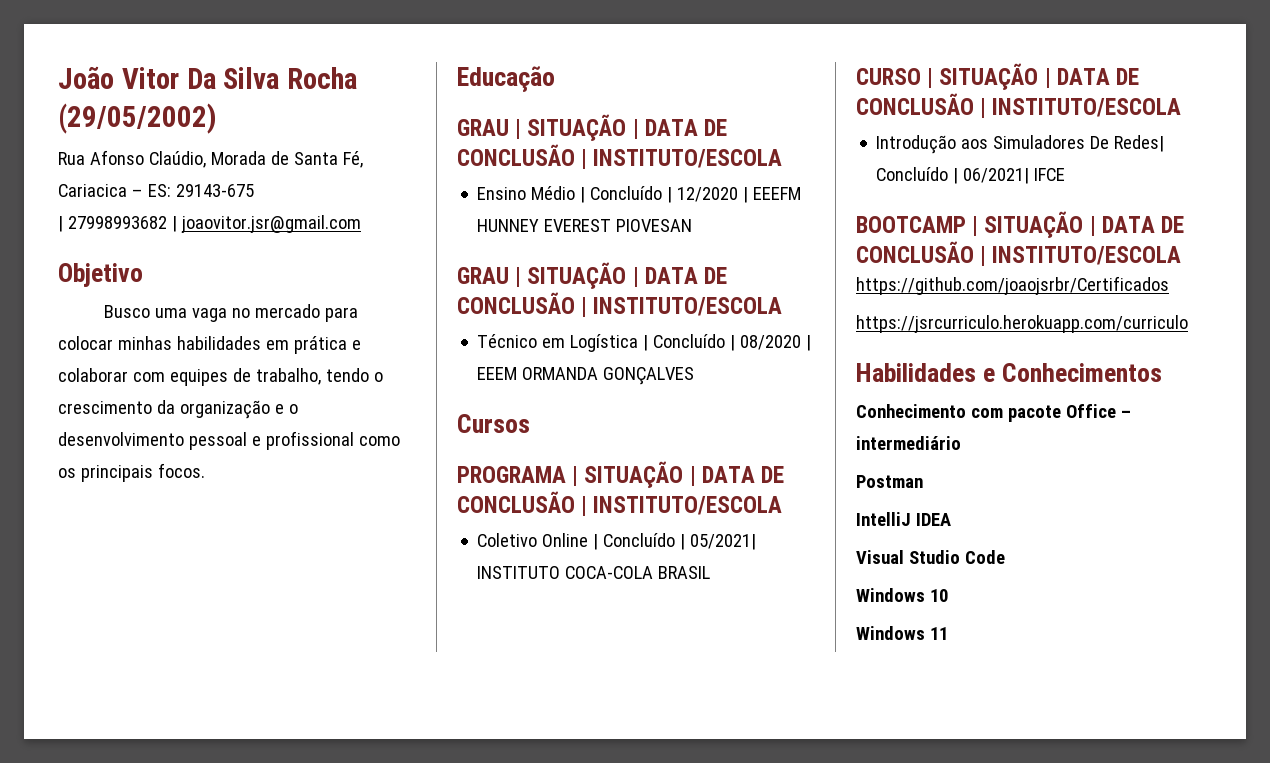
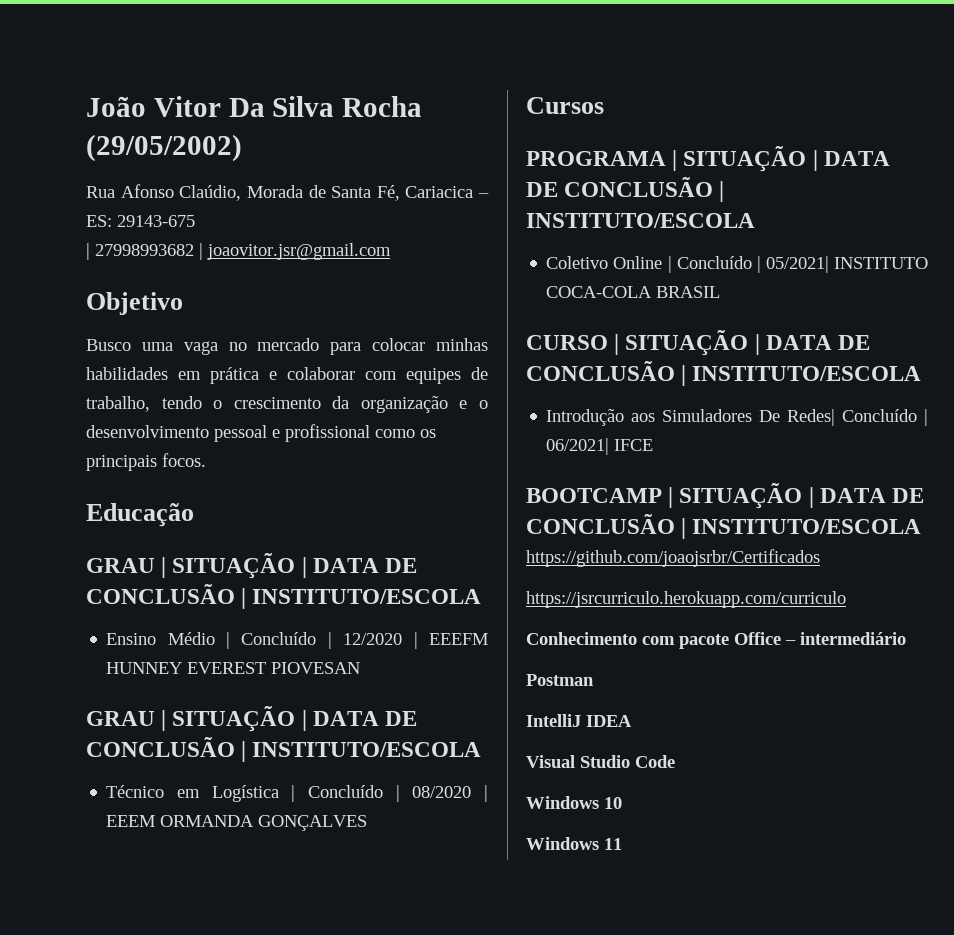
[856,363,1163,382] // Habilidades e Conhecimentos -> (846, 599) none

